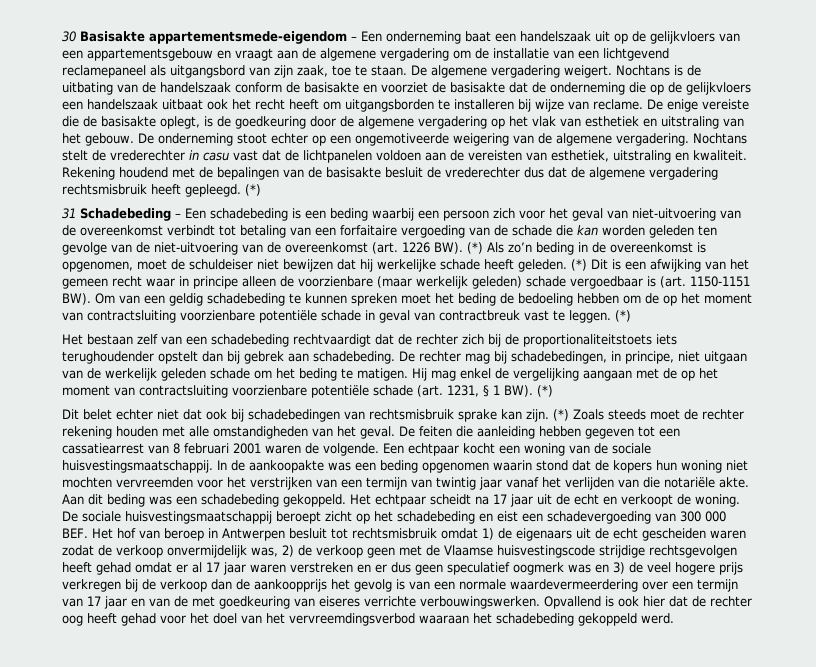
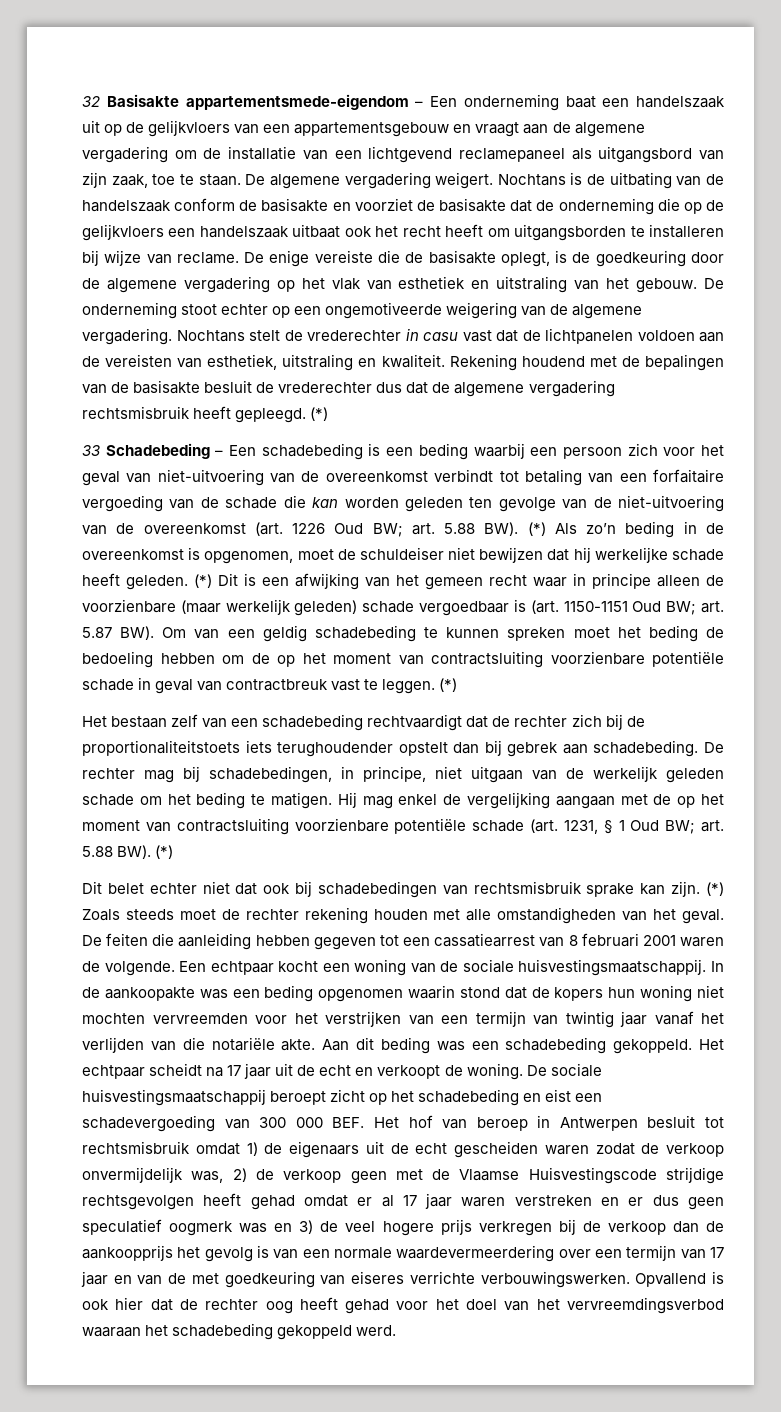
[62,31,76,42] 30 -> [82,96,100,107] 32
[62,208,76,219] 31 -> [82,445,100,456] 33
(430, 247) none -> [334,523,476,537] Oud BW; art. 5.88
(750, 281) none -> [632,601,725,615] [82,627,112,638] Oud BW; art. 5.87
(500, 390) none -> [630,820,725,834] [82,846,113,857] Oud BW; art. 5.88
[497,545,595,558] huisvestingscode -> [528,1167,657,1184] Huisvestingscode

